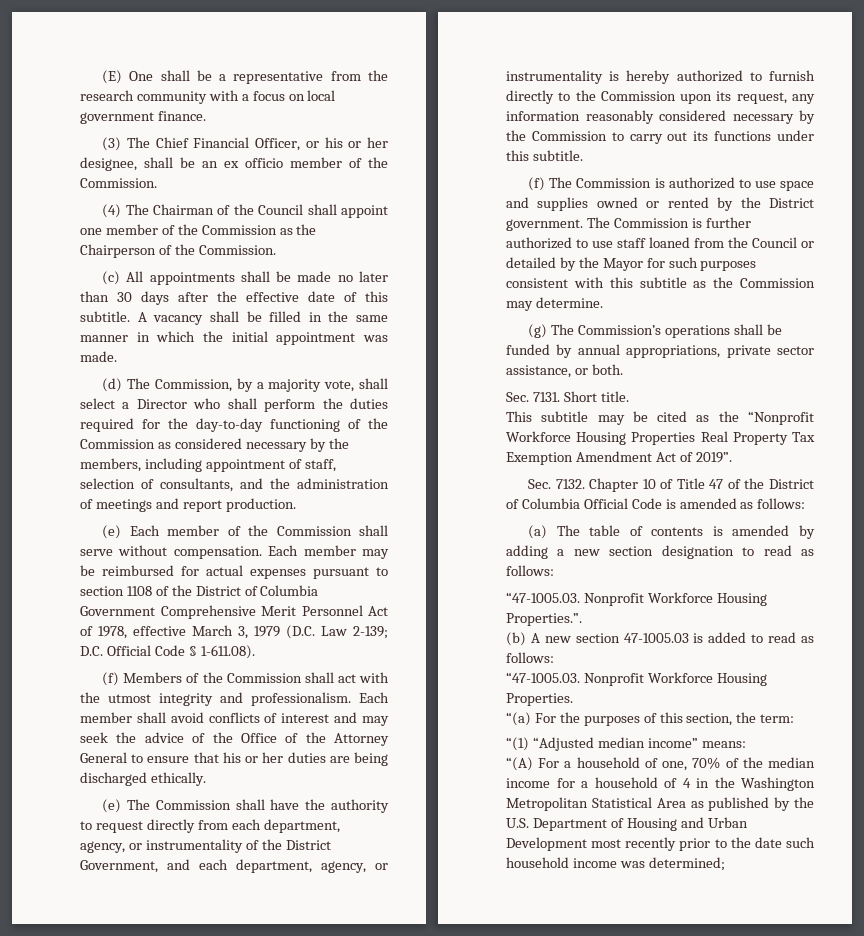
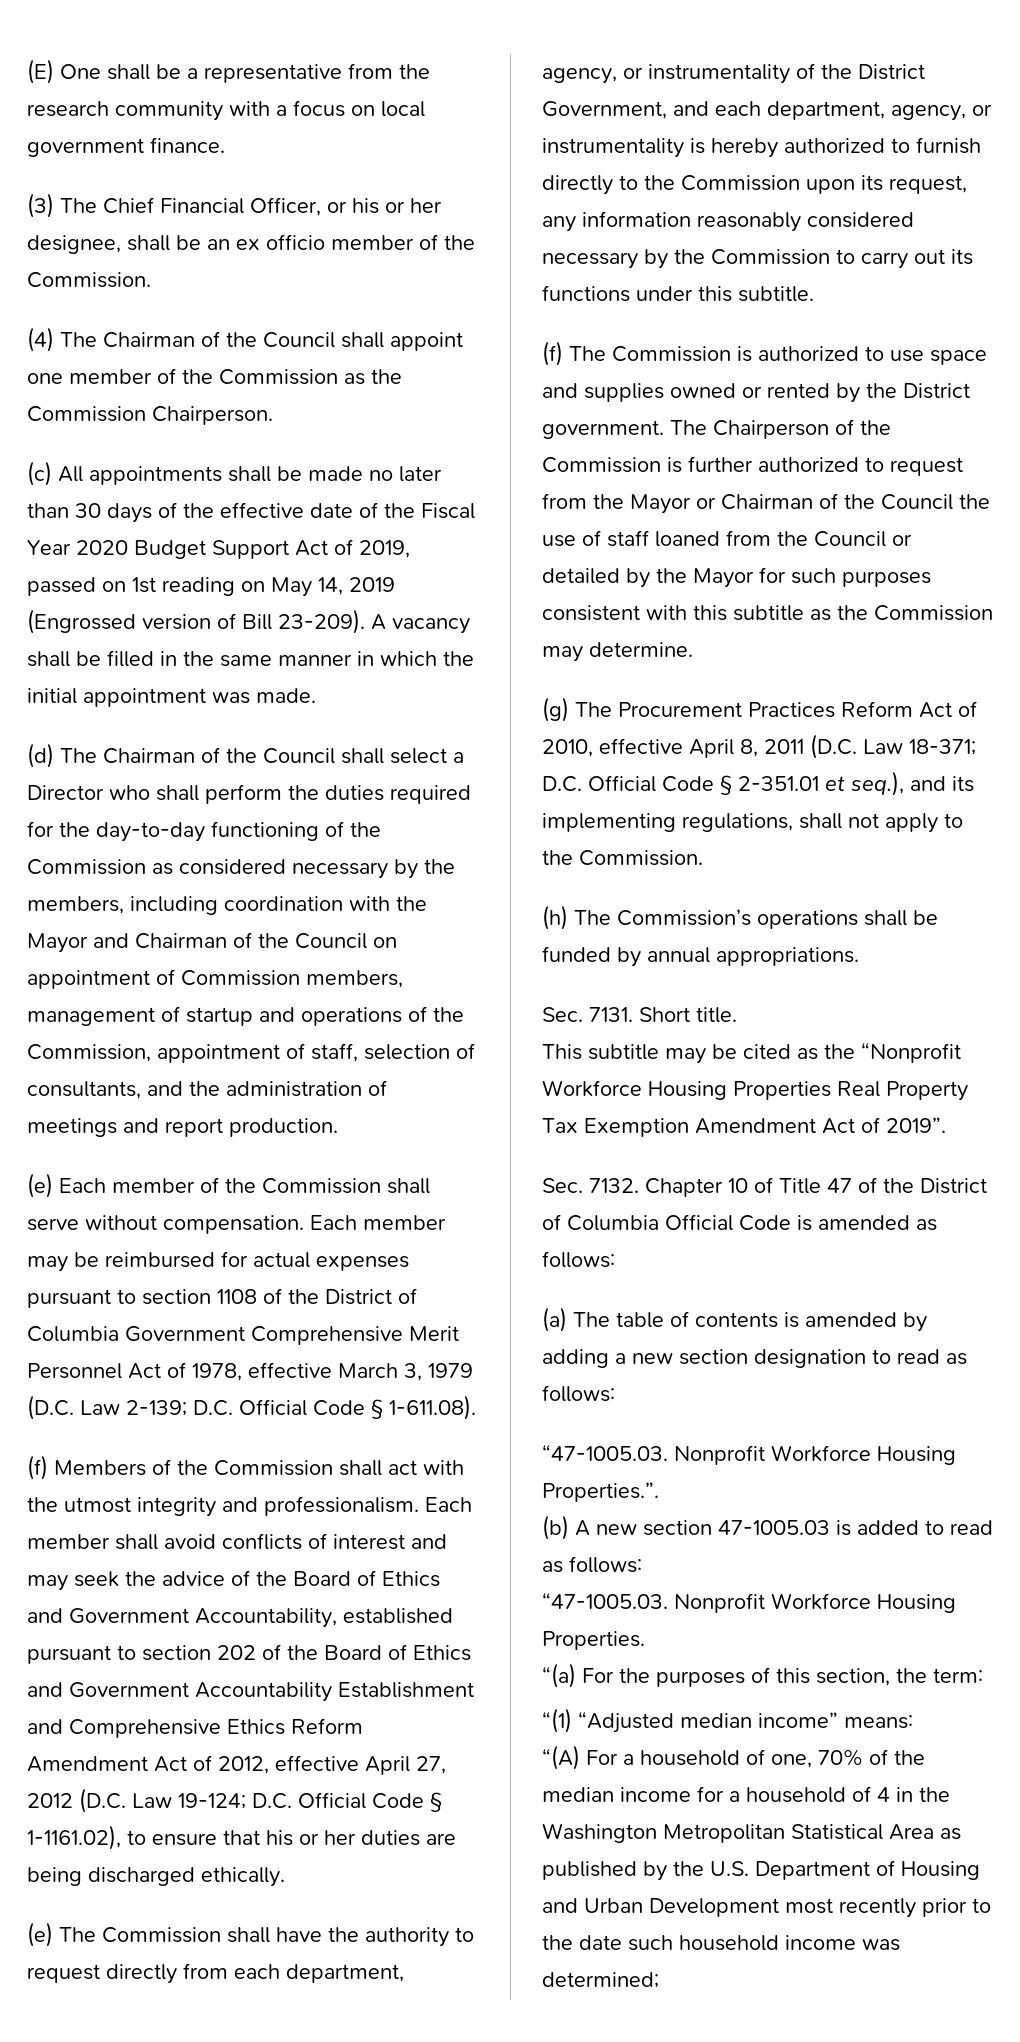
[80,244,276,258] Chairperson of the Commission. -> [27,406,273,425] Commission Chairperson.
[178,292,208,302] after -> [158,502,177,518] of
[365,291,388,302] [80,311,130,322] this subtitle. -> [384,503,475,519] [27,539,410,559] [27,577,395,597] [27,609,365,634] the Fiscal Year 2020 Budget Support Act of 2019, passed on 1st reading on May 14, 2019 (Engrossed version of Bill 23-209).
[154,378,355,392] Commission, by a majority vote, -> [103,747,335,764] Chairman of the Council
(202, 465) none -> [224,896,427,911] [27,932,397,953] [27,969,403,989] [27,1006,464,1026] [27,1044,151,1062] coordination with the Mayor and Chairman of the Council on appointment of Commission members, management of startup and operations of the Commission,
[240,732,389,746] [80,752,127,763] Office of the Attorney General -> [293,1570,440,1587] [27,1608,453,1628] [27,1644,471,1664] [27,1682,474,1702] [27,1718,363,1738] [27,1755,446,1775] [27,1788,442,1813] [27,1825,121,1850] Board of Ethics and Government Accountability, established pursuant to section 202 of the Board of Ethics and Government Accountability Establishment and Comprehensive Ethics Reform Amendment Act of 2012, effective April 27, 2012 (D.C. Law 19-124; D.C. Official Code § 1-1161.02),
(610, 222) none -> [713,419,891,439] Chairperson of the
[592,241,613,248] use -> [890,457,963,476] [542,493,990,514] [542,530,601,547] request from the Mayor or Chairman of the Council the use of
(575, 329) none -> [618,701,977,718] [542,734,976,759] [542,771,974,796] [542,813,963,833] [542,850,703,866] [542,905,611,930] Procurement Practices Reform Act of 2010, effective April 8, 2011 (D.C. Law 18-371; D.C. Official Code § 2-351.01 et seq.), and its implementing regulations, shall not apply to the Commission. // (h) The
[626,345,814,358] [506,364,623,378] appropriations, private sector assistance, or both. -> [716,947,859,966] appropriations.

